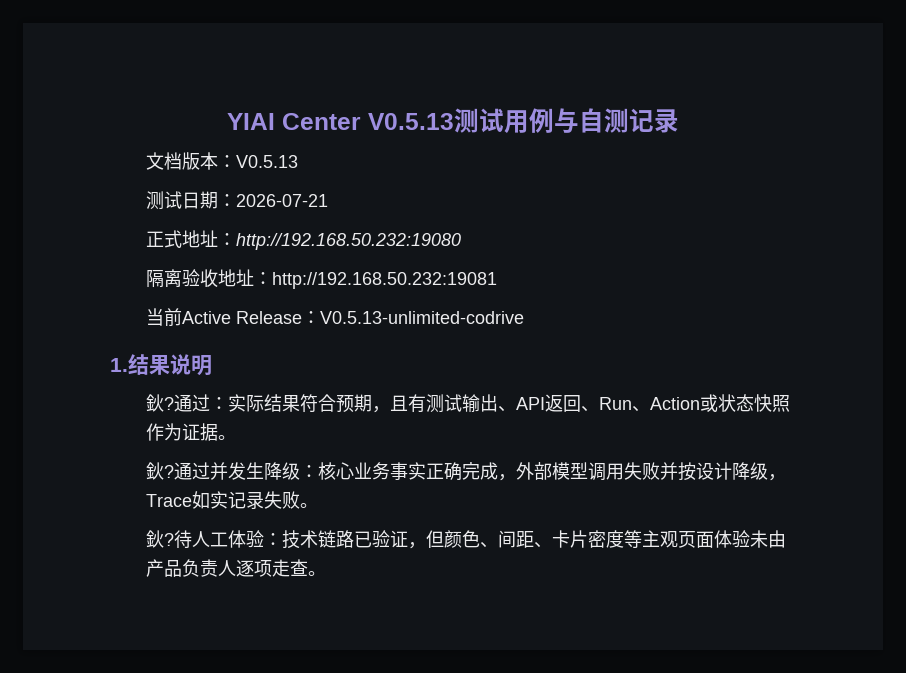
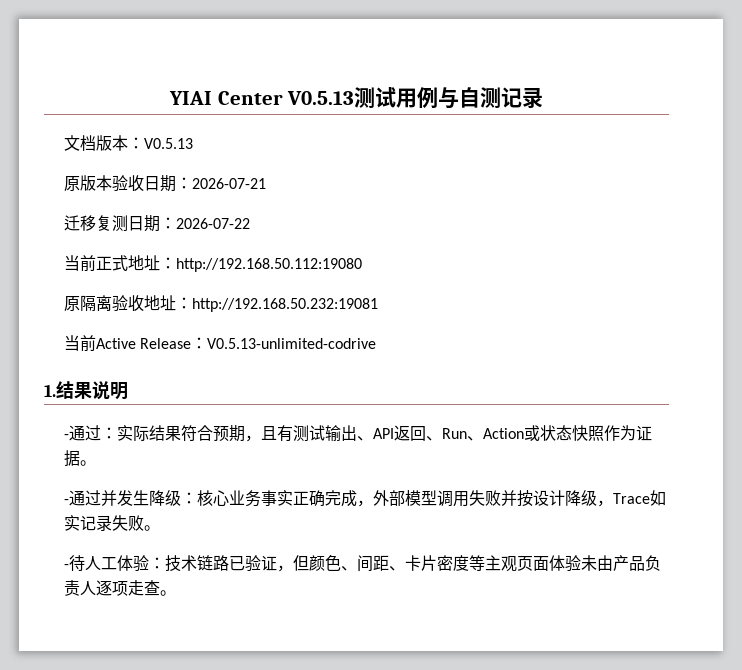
[145,191,182,210] 测试 -> [63,175,144,192] 原版本验收
(328, 200) none -> [63,215,250,232] [63,255,96,272] 迁移复测日期：2026-07-22 // 当前
[235,233,461,250] http://192.168.50.232:19080 // -> [175,258,362,272] [63,296,80,311] http://192.168.50.112:19080 // 原
[145,394,174,412] 鈥? -> [63,434,69,439] -
[145,462,174,480] 鈥? -> [63,499,69,504] -
[145,530,174,548] 鈥? -> [63,564,69,569] -

